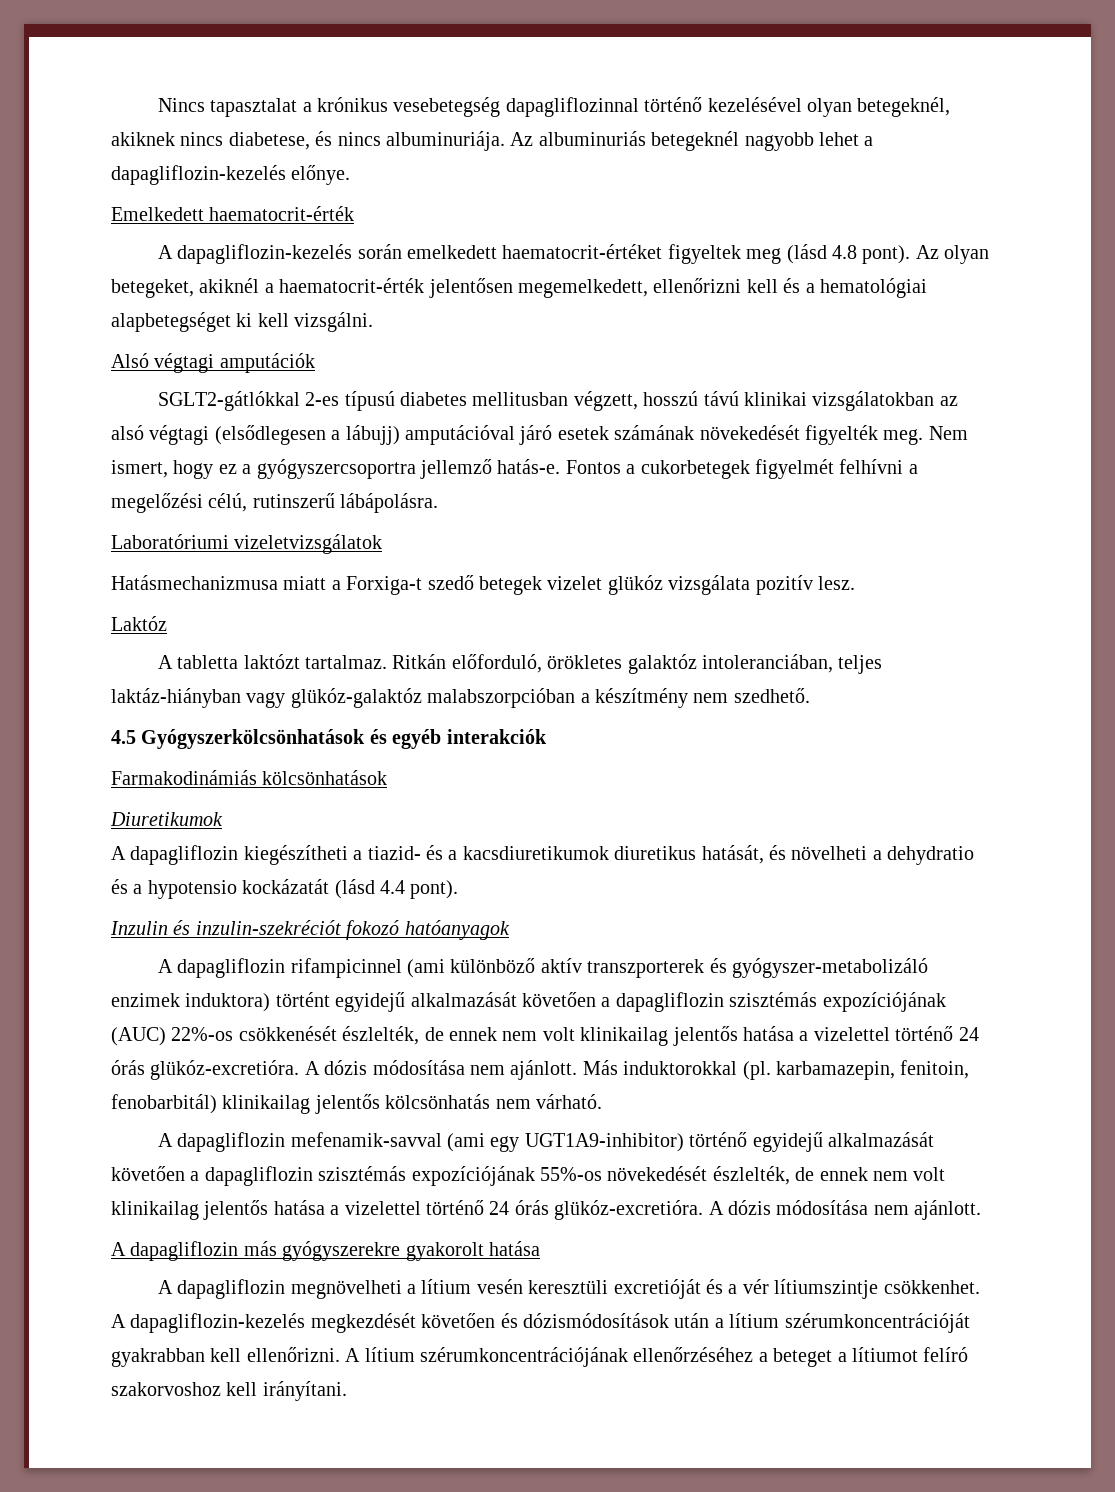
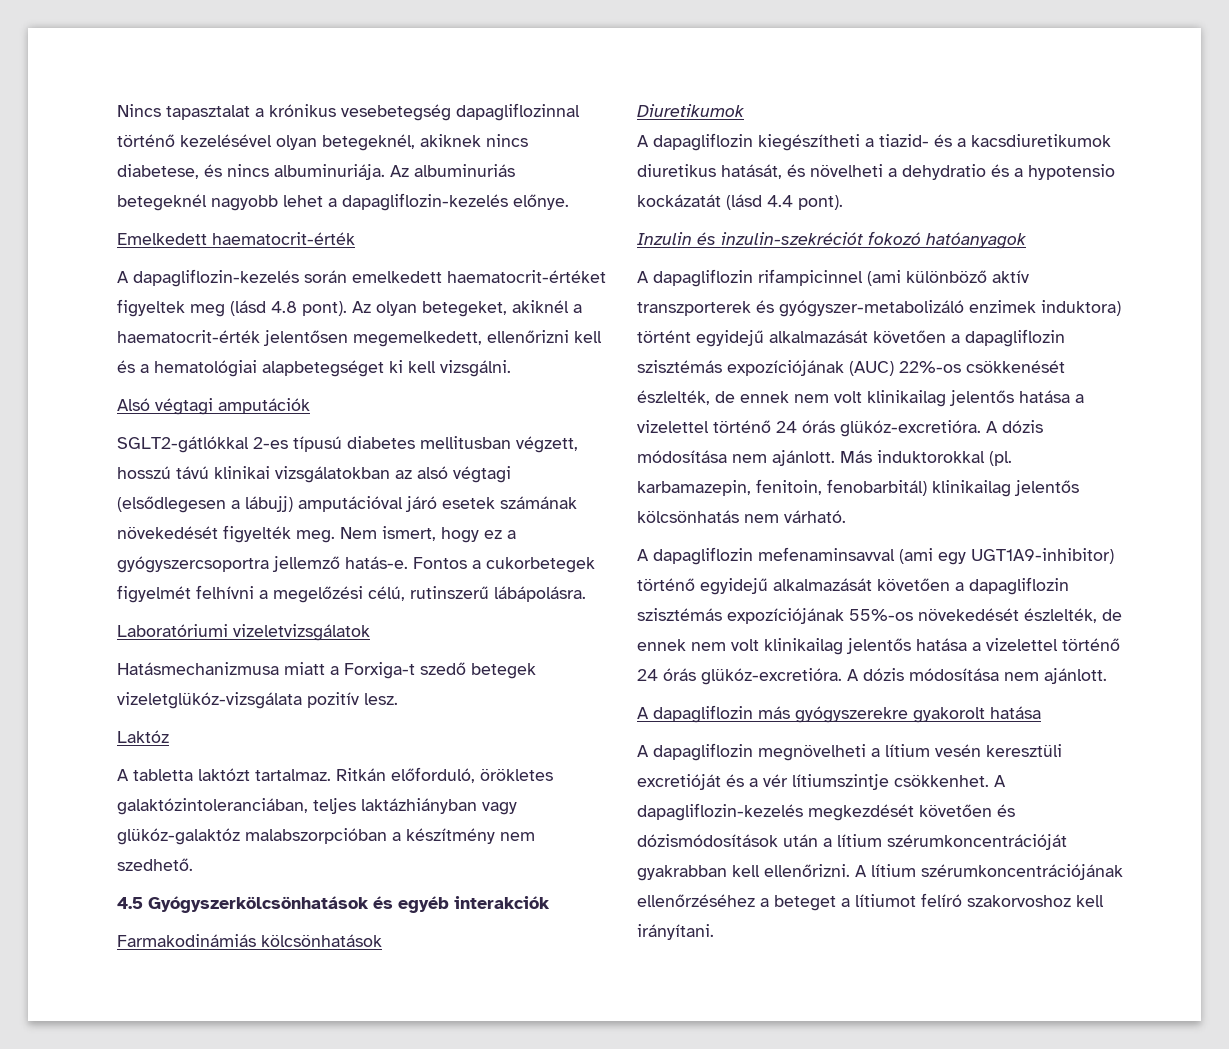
[547,575,751,595] vizelet glükóz vizsgálata -> [117,692,302,709] vizeletglükóz-vizsgálata
[627,654,883,674] [111,688,241,708] galaktóz intoleranciában, teljes laktáz-hiányban -> [117,798,477,815] galaktózintoleranciában, teljes laktázhiányban
[290,1132,442,1147] mefenamik-savval -> [758,547,895,561] mefenaminsavval

